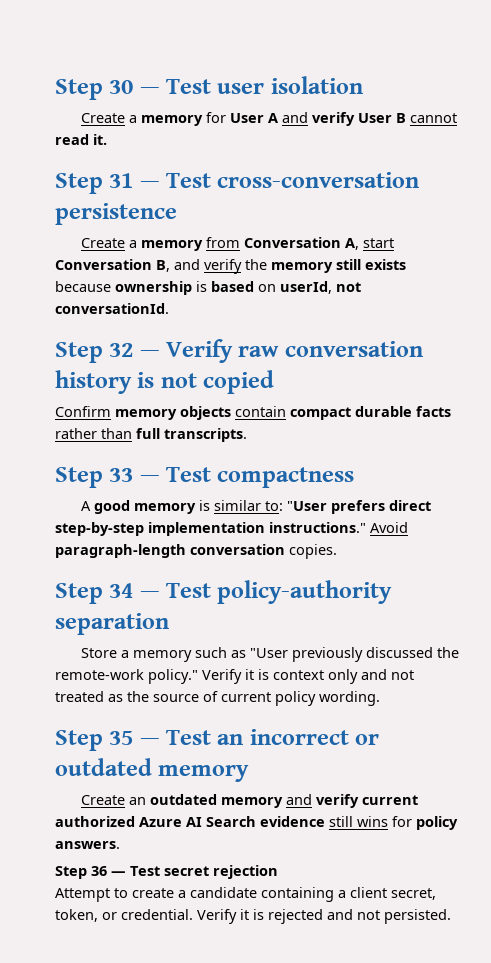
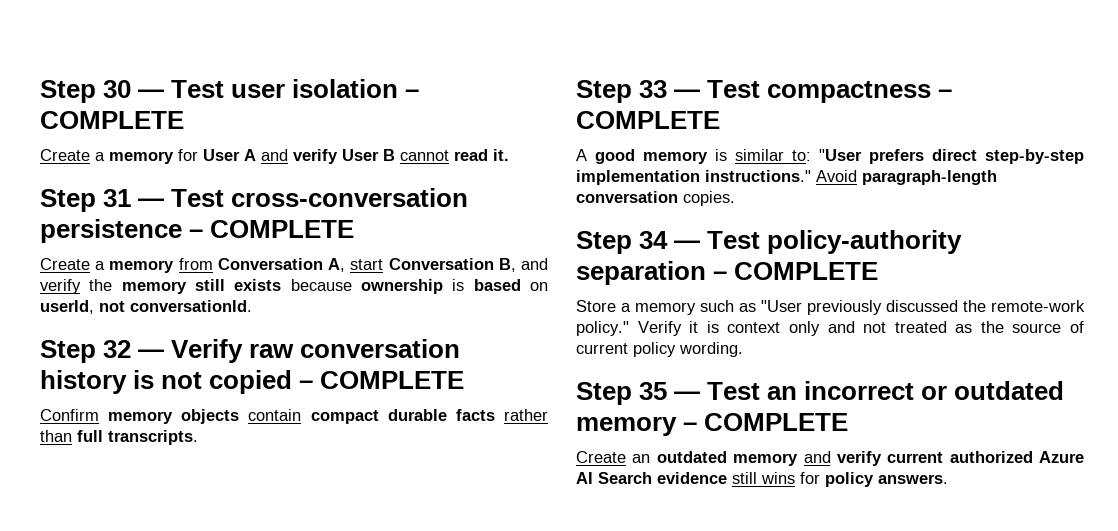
(363, 85) none -> [405,89,420,98] [40,111,184,129] – COMPLETE
(177, 214) none -> [189,220,355,238] – COMPLETE
(275, 382) none -> [299,371,465,389] – COMPLETE
(355, 477) none -> [938,89,953,98] [576,111,720,129] – COMPLETE
(169, 624) none -> [713,262,879,280] – COMPLETE
(250, 773) none -> [683,413,849,431] – COMPLETE
[55,865,278,879] [55,887,436,902] [55,909,451,924] // Step 36 — Test secret rejection // Attempt to create a candidate containing a client secret, token, or credential. Verify it is rejected and not persisted. -> (948, 479) none

